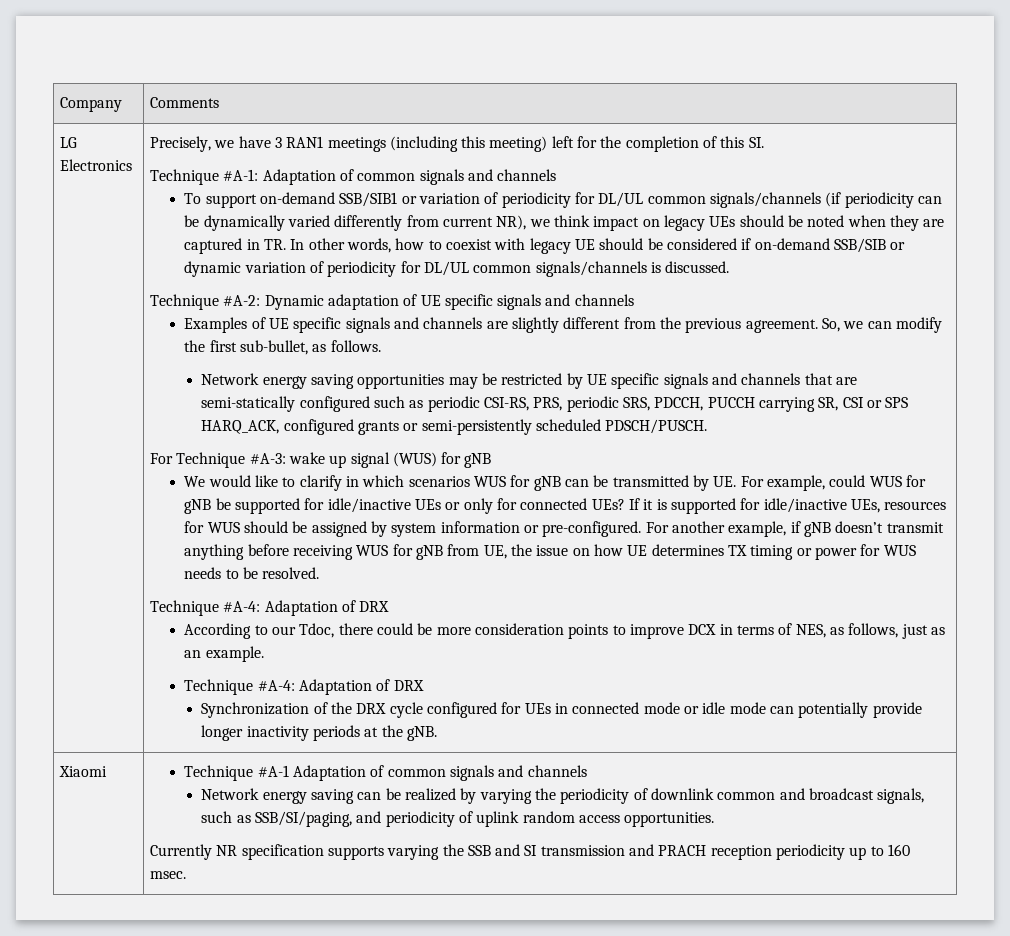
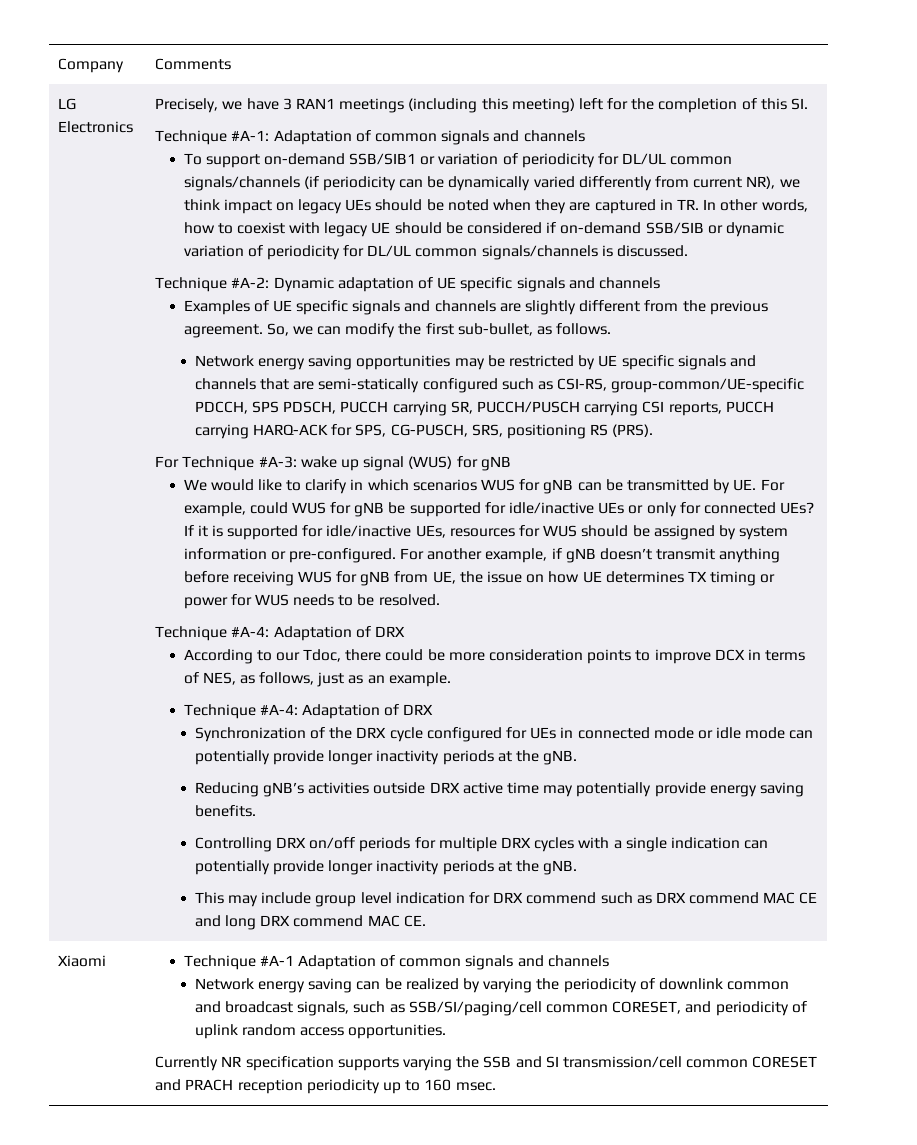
[427,396,909,412] [201,419,708,435] periodic CSI-RS, PRS, periodic SRS, PDCCH, PUCCH carrying SR, CSI or SPS HARQ_ACK, configured grants or semi-persistently scheduled PDSCH/PUSCH. -> [557,378,805,393] [194,401,774,416] [194,424,654,439] CSI-RS, group-common/UE-specific PDCCH, SPS PDSCH, PUCCH carrying SR, PUCCH/PUSCH carrying CSI reports, PUCCH carrying HARQ-ACK for SPS, CG-PUSCH, SRS, positioning RS (PRS).
(437, 733) none -> [194,782,804,797] [194,805,256,817] [194,837,769,852] [194,860,578,875] [194,892,818,907] [194,915,426,930] // Reducing gNB’s activities outside DRX active time may potentially provide energy saving benefits. // Controlling DRX on/off periods for multiple DRX cycles with a single indication can potentially provide longer inactivity periods at the gNB. // This may include group level indication for DRX commend such as DRX commend MAC CE and long DRX commend MAC CE.
[255,811,353,827] SSB/SI/paging, -> [408,1001,682,1016] SSB/SI/paging/cell common CORESET,
[540,845,625,856] transmission -> [562,1056,818,1068] transmission/cell common CORESET

